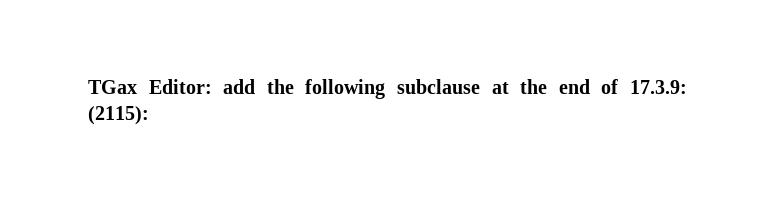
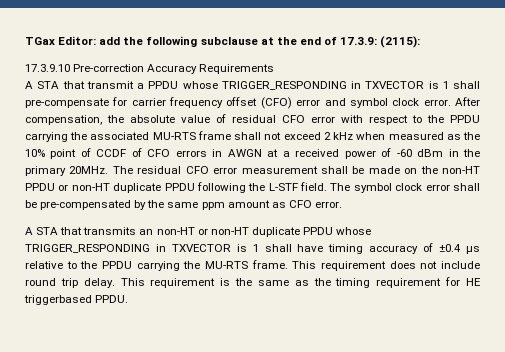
(149, 115) none -> [25,64,275,74] [25,81,480,90] [25,97,481,109] [25,114,480,125] [25,131,480,142] [25,148,481,159] [25,166,481,176] [25,182,480,193] [25,200,342,210] [25,227,372,237] [25,243,480,254] [25,260,481,271] [25,277,482,288] [24,295,129,305] // 17.3.9.10 Pre-correction Accuracy Requirements // A STA that transmit a PPDU whose TRIGGER_RESPONDING in TXVECTOR is 1 shall pre-compensate for carrier frequency offset (CFO) error and symbol clock error. After compensation, the absolute value of residual CFO error with respect to the PPDU carrying the associated MU-RTS frame shall not exceed 2 kHz when measured as the 10% point of CCDF of CFO errors in AWGN at a received power of -60 dBm in the primary 20MHz. The residual CFO error measurement shall be made on the non-HT PPDU or non-HT duplicate PPDU following the L-STF field. The symbol clock error shall be pre-compensated by the same ppm amount as CFO error. // A STA that transmits an non-HT or non-HT duplicate PPDU whose TRIGGER_RESPONDING in TXVECTOR is 1 shall have timing accuracy of ±0.4 µs relative to the PPDU carrying the MU-RTS frame. This requirement does not include round trip delay. This requirement is the same as the timing requirement for HE triggerbased PPDU.

